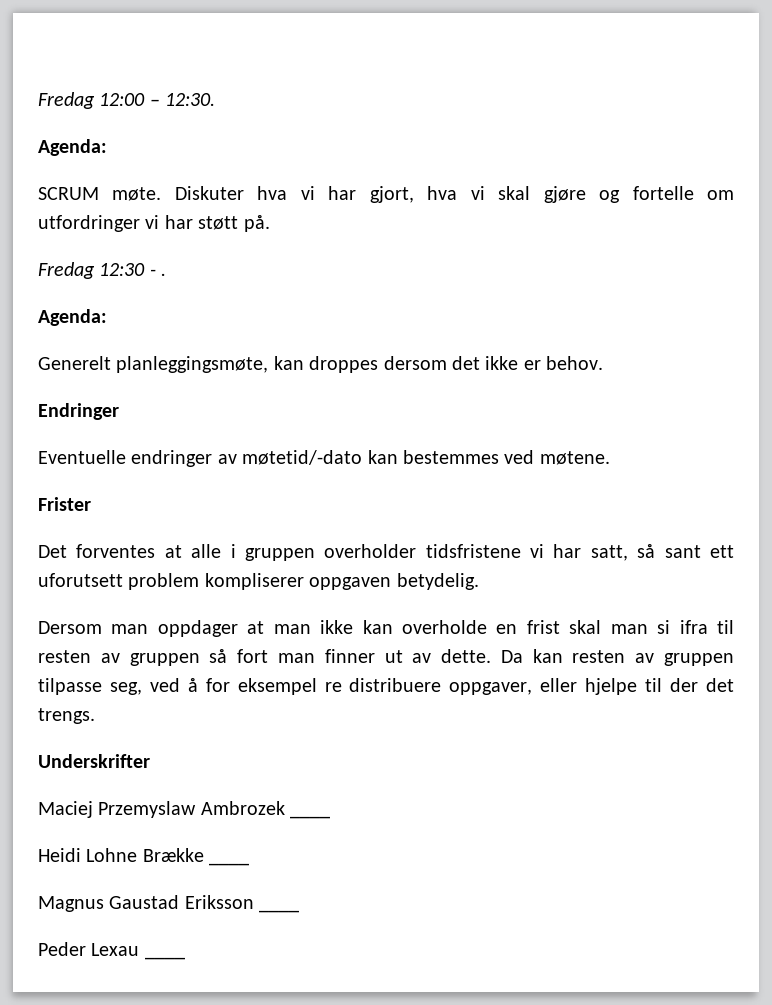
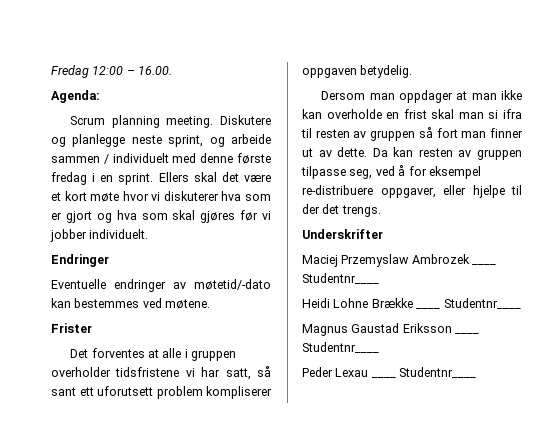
[165,93,216,106] [38,139,107,156] [38,186,734,203] [38,215,270,232] [38,262,167,279] [38,309,107,326] [38,356,604,373] 12:30. // Agenda: // SCRUM møte. Diskuter hva vi har gjort, hva vi skal gjøre og fortelle om utfordringer vi har støtt på. // Fredag 12:30 - . // Agenda: // Generelt planleggingsmøte, kan droppes dersom det ikke er behov. -> [138,66,173,75] [51,90,100,103] [70,115,271,128] [51,134,271,147] [51,153,271,164] [51,172,271,185] [51,191,271,202] [51,210,271,223] [50,229,149,242] 16.00. // Agenda: // Scrum planning meeting. Diskutere og planlegge neste sprint, og arbeide sammen / individuelt med denne første fredag i en sprint. Ellers skal det være et kort møte hvor vi diskuterer hva som er gjort og hva som skal gjøres før vi jobber individuelt.
[324,678,442,692] re distribuere -> [302,185,373,195] re-distribuere
(331, 817) none -> [302,273,379,284] Studentnr____
(250, 864) none -> [443,298,521,309] Studentnr____
(300, 911) none -> [302,342,379,353] Studentnr____
(185, 958) none -> [399,367,477,378] Studentnr____

